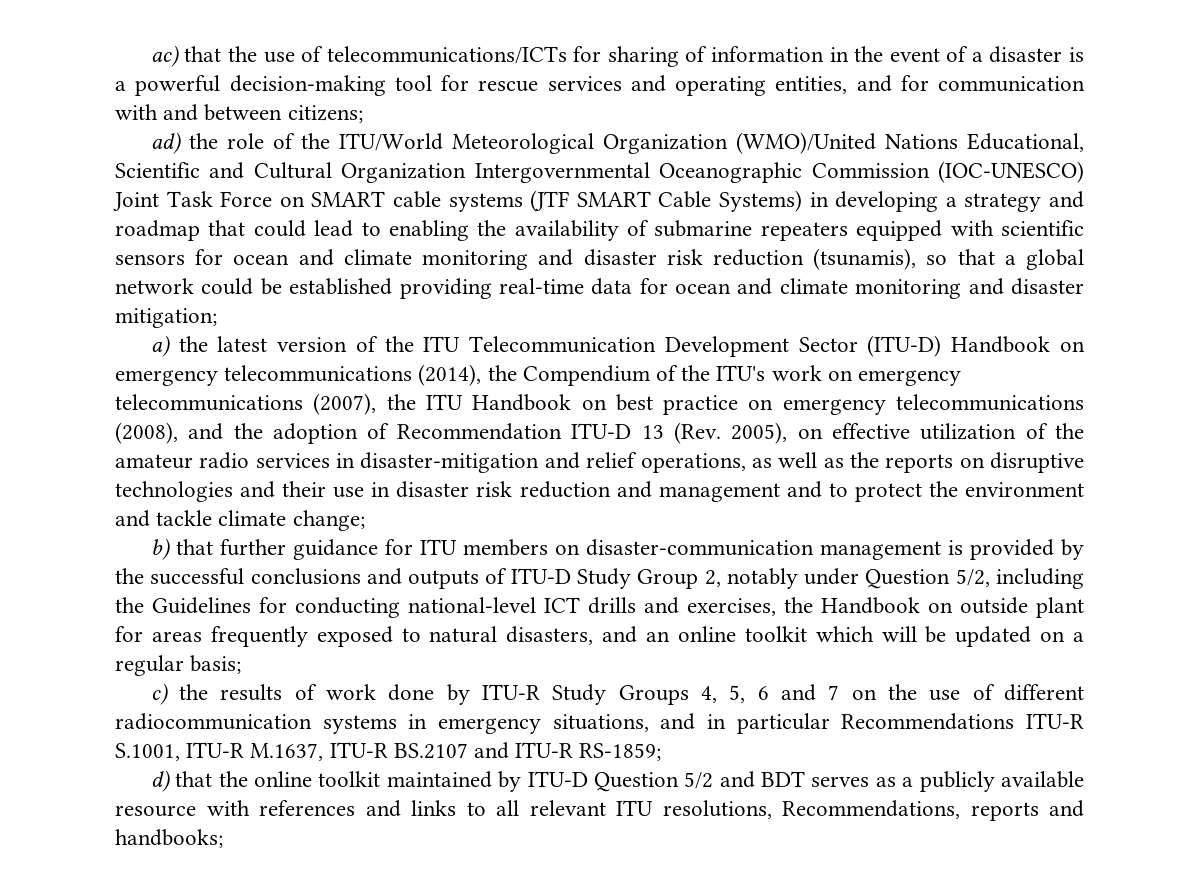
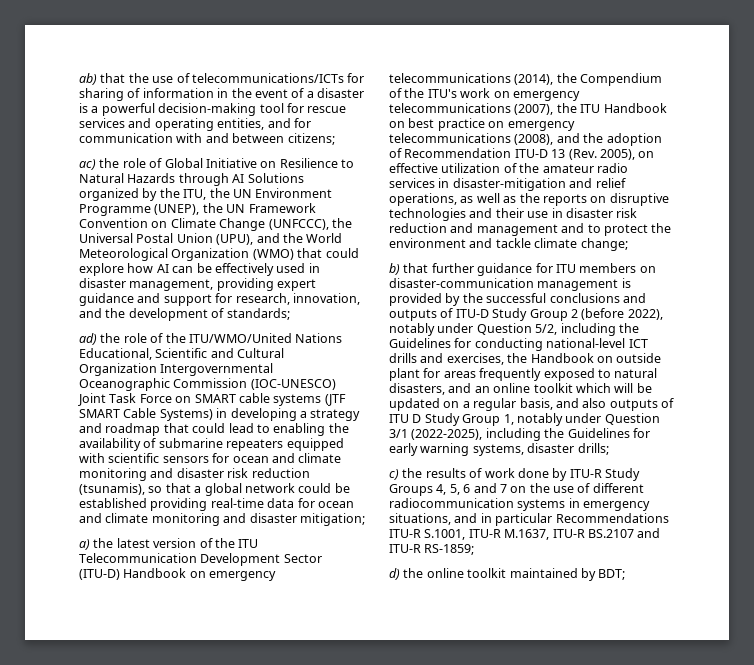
[150,45,179,67] ac) -> [79,73,97,85] ab)
(363, 114) none -> [79,158,354,170] [79,173,304,186] [79,188,333,201] [79,203,316,216] [79,218,352,231] [79,233,343,245] [79,248,359,261] [79,263,320,276] [79,278,317,291] [79,293,360,306] [79,308,290,321] // ac) the role of Global Initiative on Resilience to Natural Hazards through AI Solutions organized by the ITU, the UN Environment Programme (UNEP), the UN Framework Convention on Climate Change (UNFCCC), the Universal Postal Union (UPU), and the World Meteorological Organization (WMO) that could explore how AI can be effectively used in disaster management, providing expert guidance and support for research, innovation, and the development of standards;
[338,132,876,154] ITU/World Meteorological Organization (WMO)/United -> [188,333,292,343] ITU/WMO/United
[704,570,721,587] 2, -> [570,308,663,320] 2 (before 2022),
[190,655,242,674] basis; -> [519,398,674,411] [389,413,660,426] [389,428,650,441] [389,443,609,456] basis, and also outputs of ITU D Study Group 1, notably under Question 3/1 (2022-2025), including the Guidelines for early warning systems, disaster drills;
[175,771,213,787] that -> (400, 574) none
[527,771,1085,792] [115,800,1084,821] [115,829,223,848] ITU-D Question 5/2 and BDT serves as a publicly available resource with references and links to all relevant ITU resolutions, Recommendations, reports and handbooks; -> [598,569,626,580] BDT;

